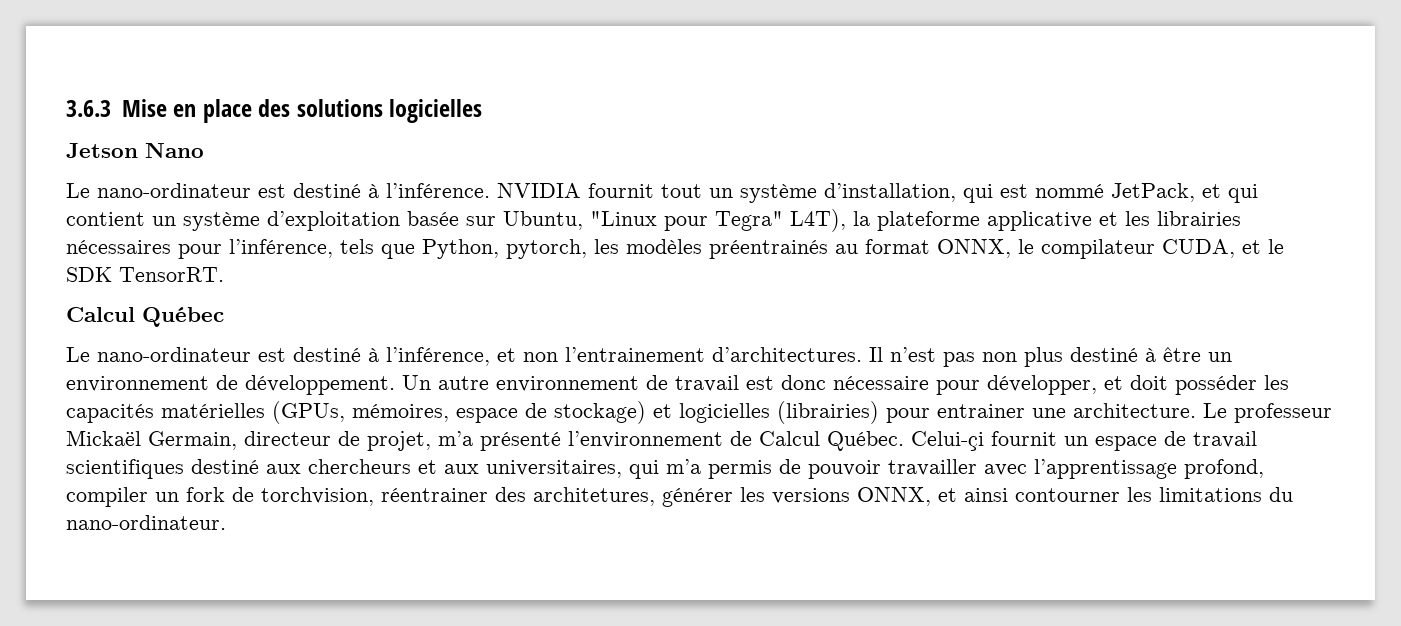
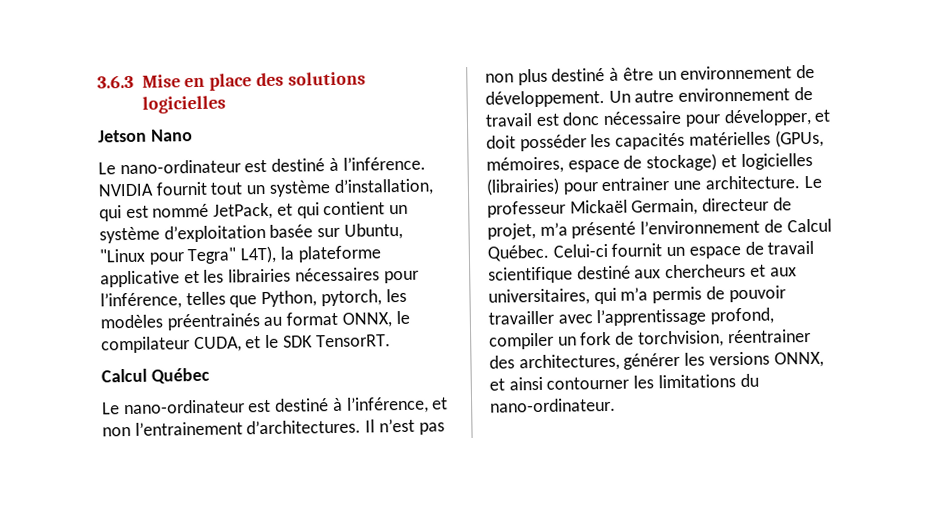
[340,239,374,254] tels -> [185,291,226,306] telles
[911,431,984,451] Celui-çi -> [552,243,608,258] Celui-ci
[66,459,184,479] scientifiques -> [488,266,573,284] scientifique
[533,487,655,506] architetures, -> [518,353,620,372] architectures,

